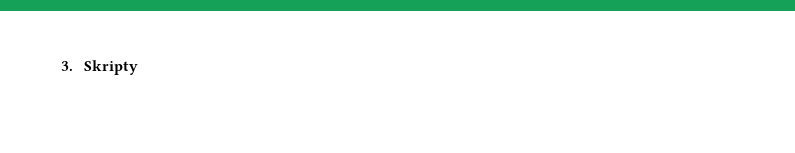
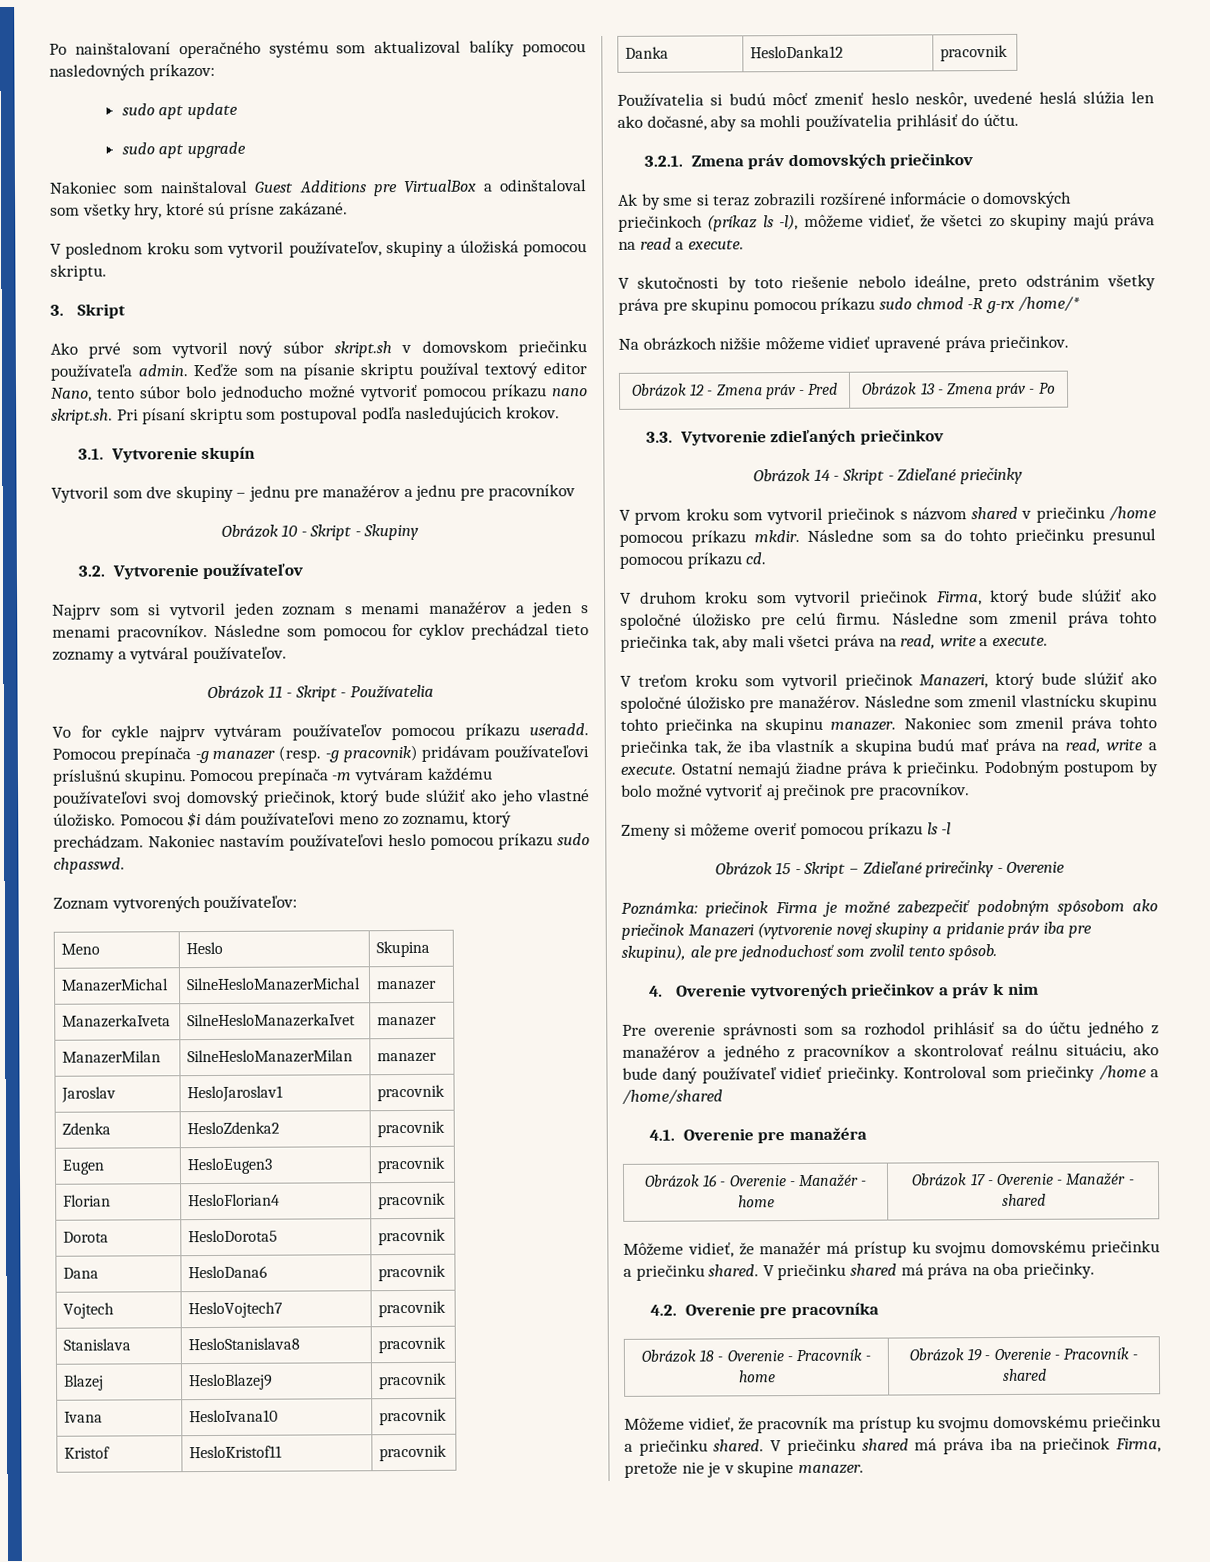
[61,60,138,75] 3. Skripty -> [49,40,586,59] [49,63,215,81] [121,102,238,120] [121,141,246,159] [49,179,587,197] [50,202,348,220] [50,240,587,259] [50,264,107,281] [50,303,127,319] [50,340,587,359] [50,362,587,381] [51,384,588,402] [51,406,560,425] [78,446,256,463] [51,484,577,503] [220,523,420,541] [78,563,304,580] [52,601,589,620] [52,623,589,642] [52,646,287,664] [207,684,434,702] [52,723,589,742] [52,744,589,764] [52,767,492,786] [53,789,590,808] [53,811,512,829] [53,833,590,852] [53,857,125,874] [53,895,298,913] [61,943,101,955] [186,941,224,955] [376,940,431,958] [61,978,170,992] [186,977,362,992] [377,980,438,991] [62,1014,172,1028] [187,1013,357,1028] [377,1016,438,1027] [62,1050,162,1064] [187,1049,354,1064] [377,1052,438,1063] [61,1086,117,1103] [187,1085,284,1103] [377,1084,446,1102] [62,1122,112,1135] [187,1121,281,1135] [377,1120,446,1138] [62,1159,105,1175] [187,1157,273,1175] [377,1156,446,1174] [63,1194,112,1207] [188,1193,281,1207] [378,1192,447,1210] [63,1231,110,1243] [188,1229,279,1243] [378,1228,447,1246] [63,1267,100,1279] [188,1265,269,1279] [378,1264,447,1282] [63,1302,115,1319] [188,1301,284,1319] [378,1300,447,1318] [63,1338,132,1351] [188,1337,301,1351] [378,1336,447,1354] [63,1374,105,1391] [188,1373,274,1391] [378,1372,448,1390] [64,1411,104,1423] [189,1409,279,1423] [379,1408,448,1426] [64,1446,111,1459] [189,1445,283,1459] [379,1444,448,1462] [625,46,670,59] [750,45,845,59] [940,44,1009,62] [617,91,1155,108] [617,113,1019,132] [644,153,974,170] [618,191,1073,210] [618,213,1155,232] [618,237,744,250] [618,274,1156,293] [618,296,1081,315] [618,335,1070,353] [630,382,839,400] [861,382,1056,399] [646,429,944,446] [753,466,1023,485] [619,506,1157,525] [619,528,1156,547] [619,552,767,569] [620,589,1157,608] [620,611,1157,630] [620,634,1048,652] [620,672,1157,691] [620,694,1157,713] [620,716,1157,735] [620,738,1157,757] [620,760,1158,779] [621,783,970,801] [621,822,952,840] [714,860,1066,878] [621,899,1158,918] [621,921,1093,940] [621,944,998,962] [649,982,1039,1000] [622,1021,1159,1040] [622,1043,1159,1062] [622,1065,1159,1084] [622,1089,723,1105] [649,1127,867,1144] [643,1173,868,1188] [737,1195,775,1208] [911,1172,1135,1187] [1001,1193,1046,1207] [623,1240,1160,1258] [623,1262,1095,1281] [650,1302,879,1319] [640,1348,872,1363] [737,1370,776,1383] [908,1347,1139,1362] [1001,1368,1047,1381] [624,1415,1161,1434] [624,1437,1161,1456] [624,1461,864,1478] Po nainštalovaní operačného systému som aktualizoval balíky pomocou nasledovných príkazov: // sudo apt update // sudo apt upgrade // Nakoniec som nainštaloval Guest Additions pre VirtualBox a odinštaloval som všetky hry, ktoré sú prísne zakázané. // V poslednom kroku som vytvoril používateľov, skupiny a úložiská pomocou skriptu. // 3. Skript // Ako prvé som vytvoril nový súbor skript.sh v domovskom priečinku používateľa admin. Keďže som na písanie skriptu používal textový editor Nano, tento súbor bolo jednoducho možné vytvoriť pomocou príkazu nano skript.sh. Pri písaní skriptu som postupoval podľa nasledujúcich krokov. // 3.1. Vytvorenie skupín // Vytvoril som dve skupiny – jednu pre manažérov a jednu pre pracovníkov // Obrázok 10 - Skript - Skupiny // 3.2. Vytvorenie používateľov // Najprv som si vytvoril jeden zoznam s menami manažérov a jeden s menami pracovníkov. Následne som pomocou for cyklov prechádzal tieto zoznamy a vytváral používateľov. // Obrázok 11 - Skript - Používatelia // Vo for cykle najprv vytváram používateľov pomocou príkazu useradd. Pomocou prepínača -g manazer (resp. -g pracovnik) pridávam používateľovi príslušnú skupinu. Pomocou prepínača -m vytváram každému používateľovi svoj domovský priečinok, ktorý bude slúžiť ako jeho vlastné úložisko. Pomocou $i dám používateľovi meno zo zoznamu, ktorý prechádzam. Nakoniec nastavím používateľovi heslo pomocou príkazu sudo chpasswd. // Zoznam vytvorených používateľov: // Meno | Heslo | Skupina // ManazerMichal | SilneHesloManazerMichal | manazer // ManazerkaIveta | SilneHesloManazerkaIvet | manazer // ManazerMilan | SilneHesloManazerMilan | manazer // Jaroslav | HesloJaroslav1 | pracovnik // Zdenka | HesloZdenka2 | pracovnik // Eugen | HesloEugen3 | pracovnik // Florian | HesloFlorian4 | pracovnik // Dorota | HesloDorota5 | pracovnik // Dana | HesloDana6 | pracovnik // Vojtech | HesloVojtech7 | pracovnik // Stanislava | HesloStanislava8 | pracovnik // Blazej | HesloBlazej9 | pracovnik // Ivana | HesloIvana10 | pracovnik // Kristof | HesloKristof11 | pracovnik // Danka | HesloDanka12 | pracovnik // Používatelia si budú môcť zmeniť heslo neskôr, uvedené heslá slúžia len ako dočasné, aby sa mohli používatelia prihlásiť do účtu. // 3.2.1. Zmena práv domovských priečinkov // Ak by sme si teraz zobrazili rozšírené informácie o domovských priečinkoch (príkaz ls -l), môžeme vidieť, že všetci zo skupiny majú práva na read a execute. // V skutočnosti by toto riešenie nebolo ideálne, preto odstránim všetky práva pre skupinu pomocou príkazu sudo chmod -R g-rx /home/* // Na obrázkoch nižšie môžeme vidieť upravené práva priečinkov. // Obrázok 12 - Zmena práv - Pred | Obrázok 13 - Zmena práv - Po // 3.3. Vytvorenie zdieľaných priečinkov // Obrázok 14 - Skript - Zdieľané priečinky // V prvom kroku som vytvoril priečinok s názvom shared v priečinku /home pomocou príkazu mkdir. Následne som sa do tohto priečinku presunul pomocou príkazu cd. // V druhom kroku som vytvoril priečinok Firma, ktorý bude slúžiť ako spoločné úložisko pre celú firmu. Následne som zmenil práva tohto priečinka tak, aby mali všetci práva na read, write a execute. // V treťom kroku som vytvoril priečinok Manazeri, ktorý bude slúžiť ako spoločné úložisko pre manažérov. Následne som zmenil vlastnícku skupinu tohto priečinka na skupinu manazer. Nakoniec som zmenil práva tohto priečinka tak, že iba vlastník a skupina budú mať práva na read, write a execute. Ostatní nemajú žiadne práva k priečinku. Podobným postupom by bolo možné vytvoriť aj prečinok pre pracovníkov. // Zmeny si môžeme overiť pomocou príkazu ls -l // Obrázok 15 - Skript – Zdieľané prirečinky - Overenie // Poznámka: priečinok Firma je možné zabezpečiť podobným spôsobom ako priečinok Manazeri (vytvorenie novej skupiny a pridanie práv iba pre skupinu), ale pre jednoduchosť som zvolil tento spôsob. // 4. Overenie vytvorených priečinkov a práv k nim // Pre overenie správnosti som sa rozhodol prihlásiť sa do účtu jedného z manažérov a jedného z pracovníkov a skontrolovať reálnu situáciu, ako bude daný používateľ vidieť priečinky. Kontroloval som priečinky /home a /home/shared // 4.1. Overenie pre manažéra // Obrázok 16 - Overenie - Manažér - home | Obrázok 17 - Overenie - Manažér - shared // Môžeme vidieť, že manažér má prístup ku svojmu domovskému priečinku a priečinku shared. V priečinku shared má práva na oba priečinky. // 4.2. Overenie pre pracovníka // Obrázok 18 - Overenie - Pracovník - home | Obrázok 19 - Overenie - Pracovník - shared // Môžeme vidieť, že pracovník ma prístup ku svojmu domovskému priečinku a priečinku shared. V priečinku shared má práva iba na priečinok Firma, pretože nie je v skupine manazer.

